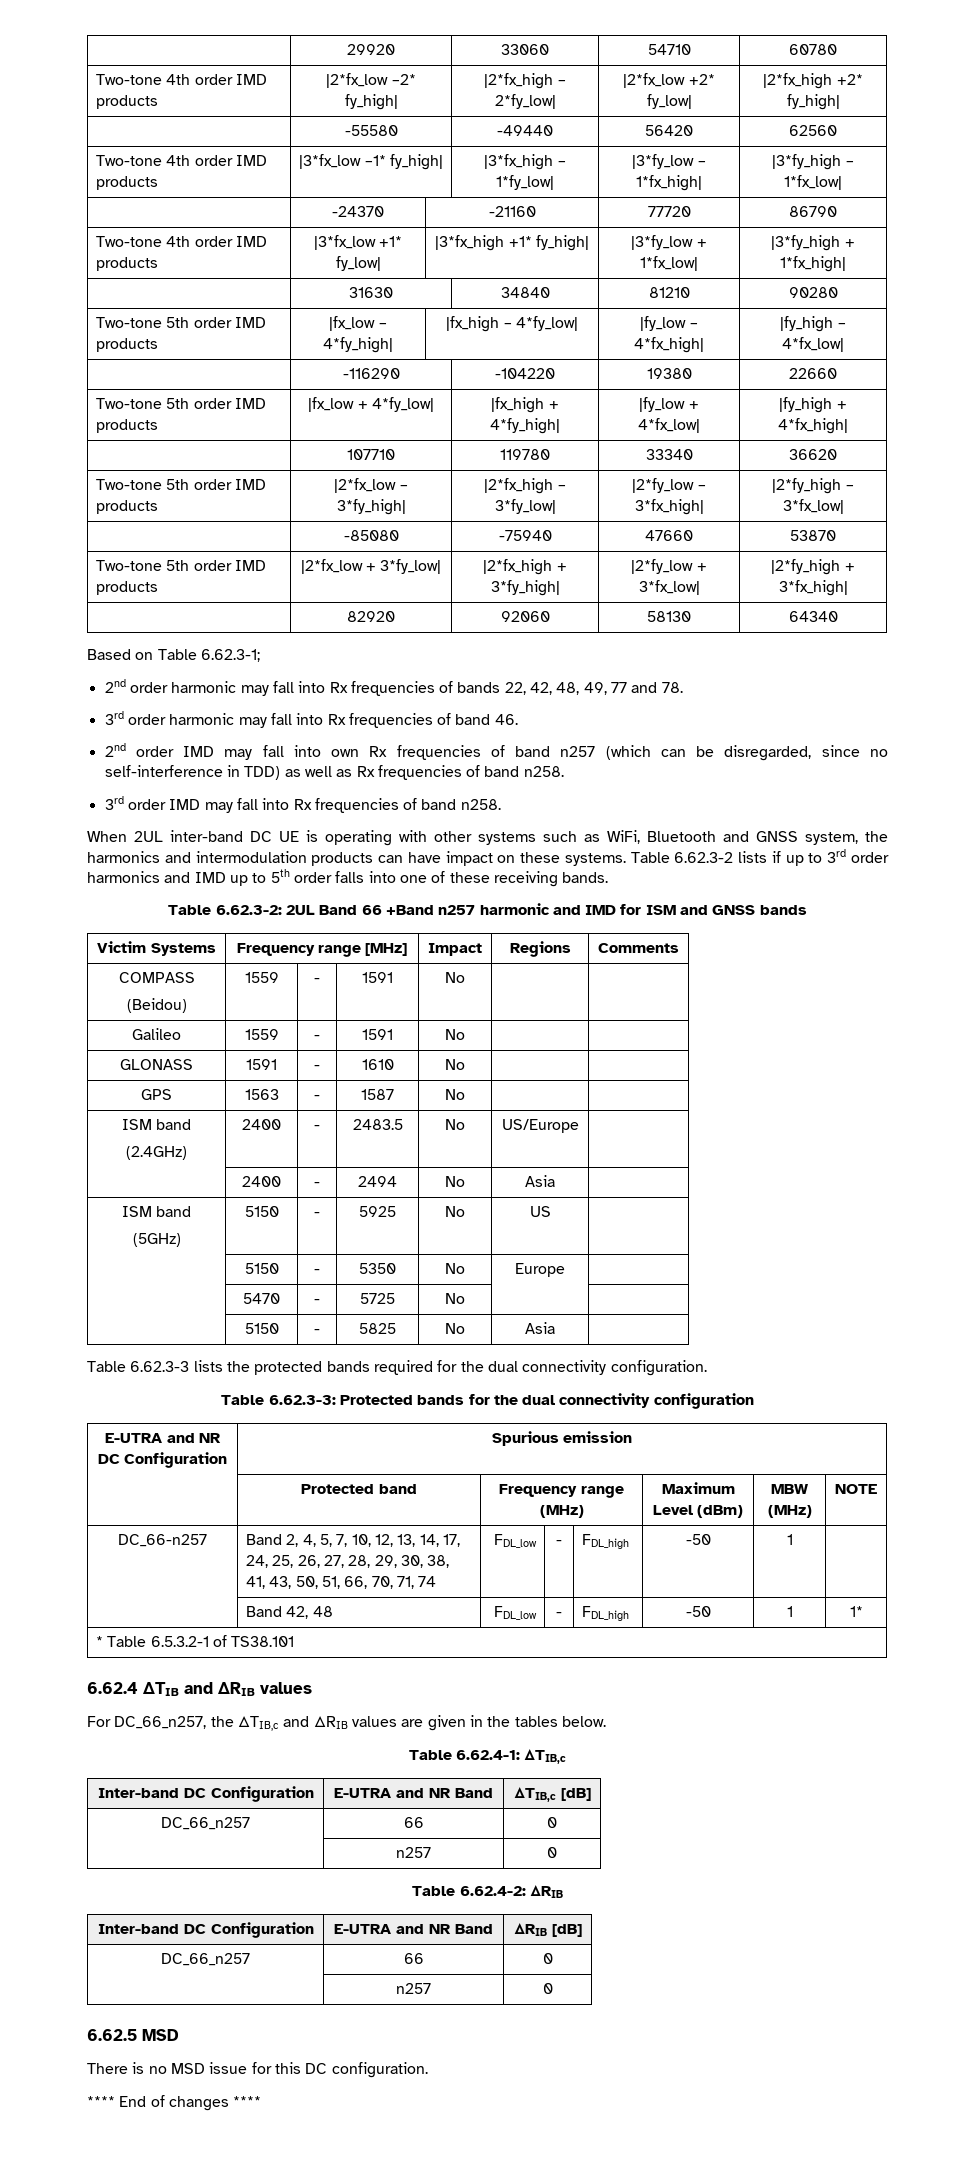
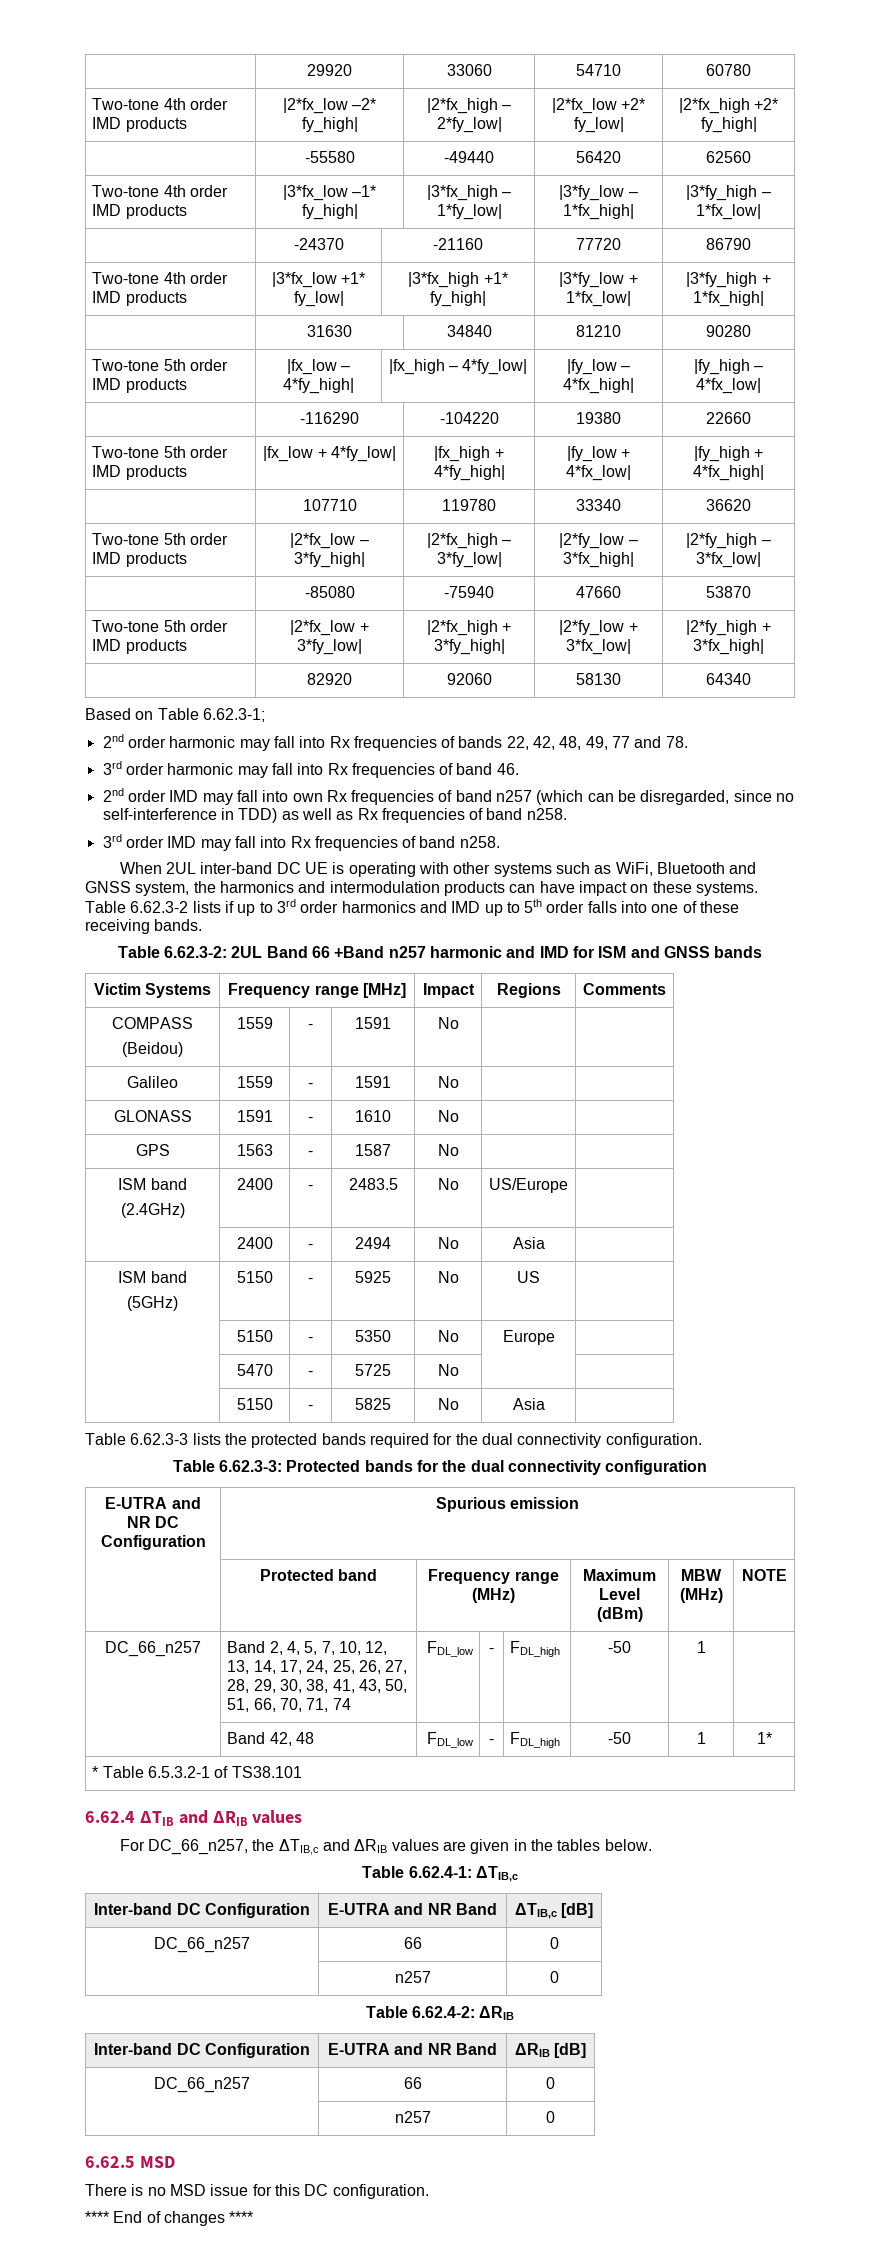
[118,1534,207,1547] DC_66-n257 -> [105,1641,201,1657] DC_66_n257

